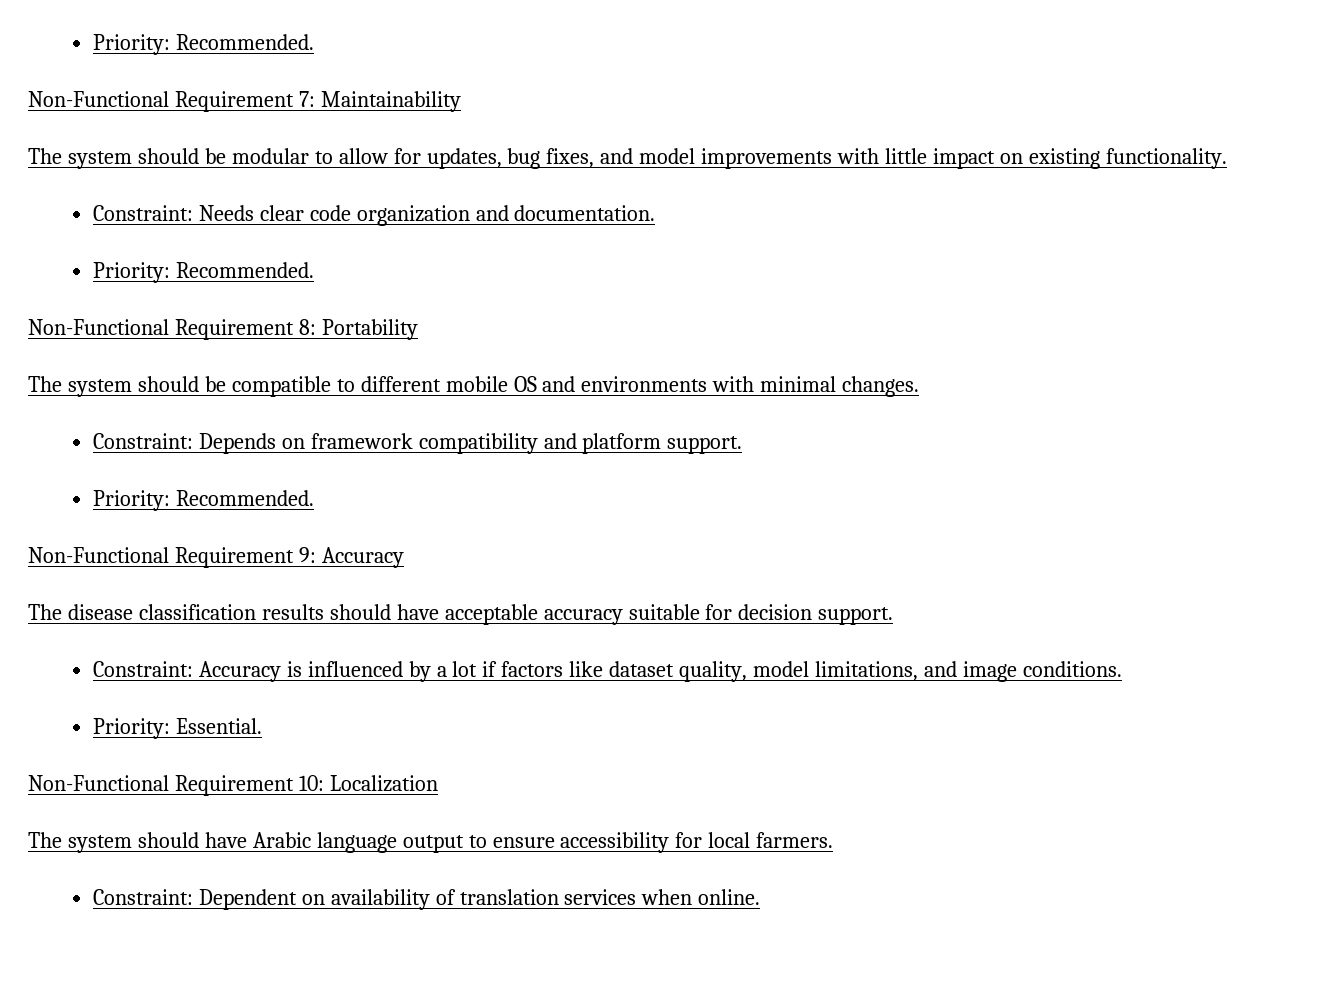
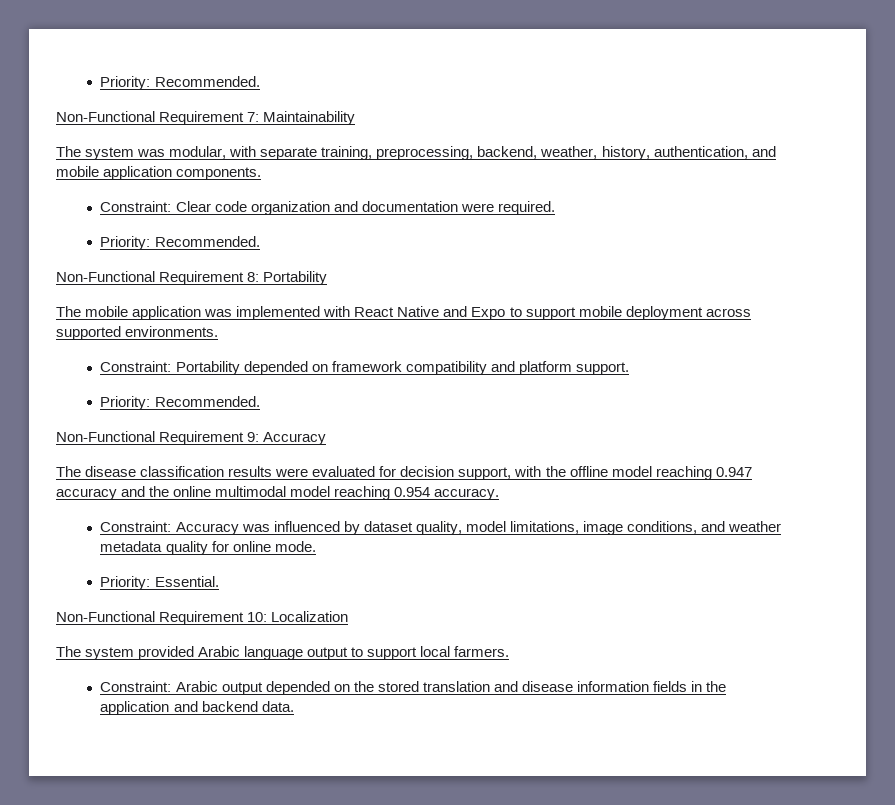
[137,148,1227,169] [92,205,304,221] should be modular to allow for updates, bug fixes, and model improvements with little impact on existing functionality. // Constraint: Needs clear -> [137,146,776,160] [56,166,262,180] [100,201,211,212] was modular, with separate training, preprocessing, backend, weather, history, authentication, and mobile application components. // Constraint: Clear
[514,205,656,221] documentation. -> [361,201,555,215] documentation were required.
[67,376,920,397] [92,433,276,454] system should be compatible to different mobile OS and environments with minimal changes. // Constraint: Depends -> [85,306,751,320] [56,326,219,340] [100,361,308,375] mobile application was implemented with React Native and Expo to support mobile deployment across supported environments. // Constraint: Portability depended
[329,604,894,625] should have acceptable accuracy suitable for decision support. -> [275,466,752,480] [56,486,500,500] were evaluated for decision support, with the offline model reaching 0.947 accuracy and the online multimodal model reaching 0.954 accuracy.
[286,661,302,677] is -> [241,524,270,532] was
[436,661,1122,682] a lot if factors like dataset quality, model limitations, and image conditions. -> [363,521,782,535] [100,541,316,555] dataset quality, model limitations, image conditions, and weather metadata quality for online mode.
[137,832,247,848] should have -> [138,646,195,660] provided
[492,832,703,853] ensure accessibility for -> [367,647,418,660] support
[198,889,761,910] Dependent on availability of translation services when online. -> [175,681,727,695] [100,701,294,715] Arabic output depended on the stored translation and disease information fields in the application and backend data.

